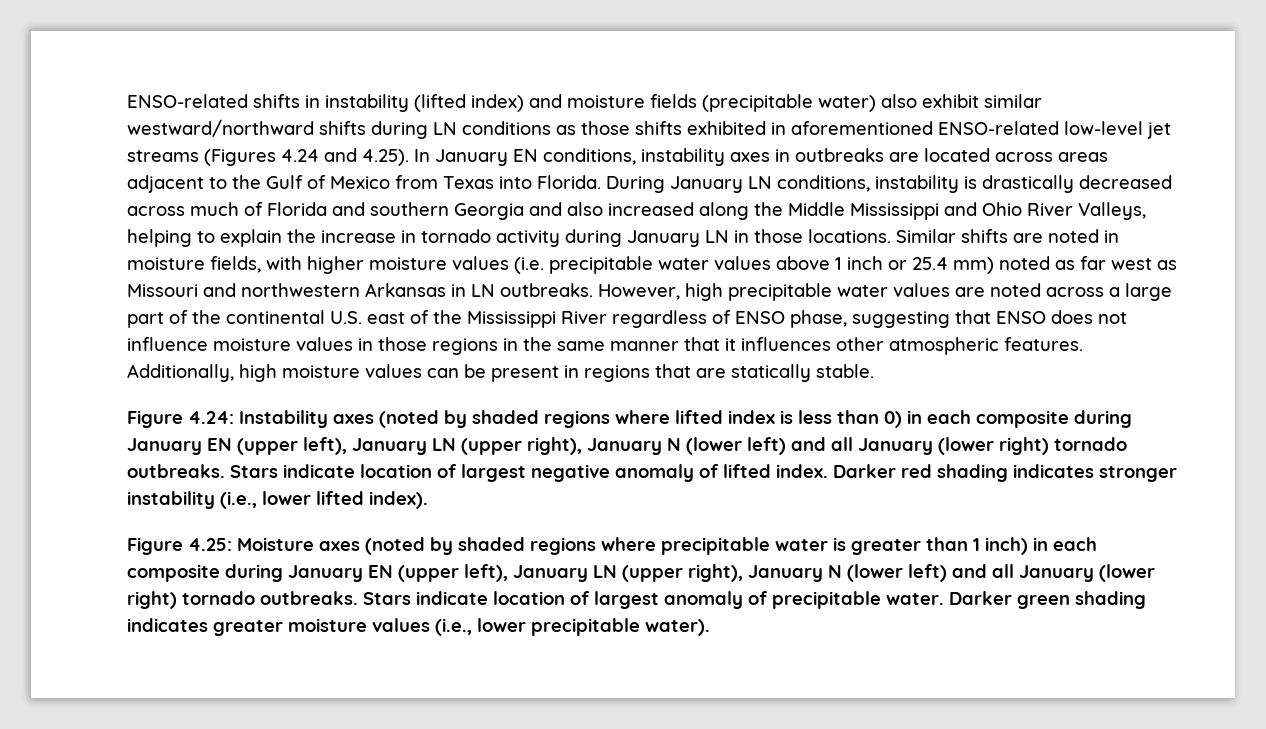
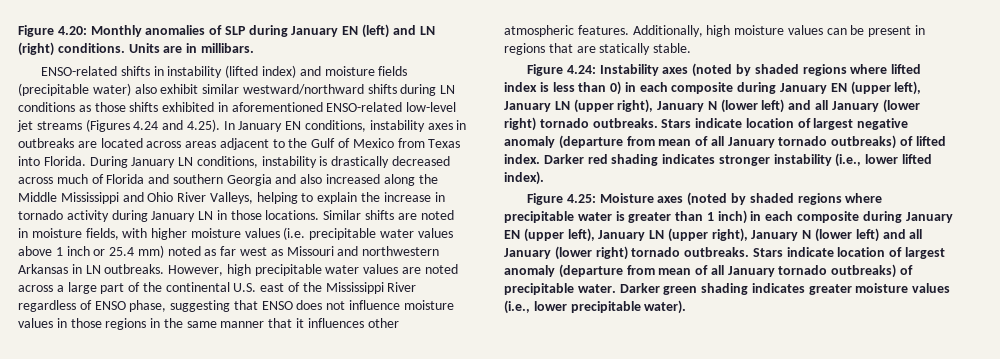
(127, 101) none -> [18,24,435,38] [18,42,254,56] Figure 4.20: Monthly anomalies of SLP during January EN (left) and LN (right) conditions. Units are in millibars. //
(694, 473) none -> [558,135,897,149] (departure from mean of all January tornado outbreaks)
(743, 600) none -> [558,264,897,278] (departure from mean of all January tornado outbreaks)

